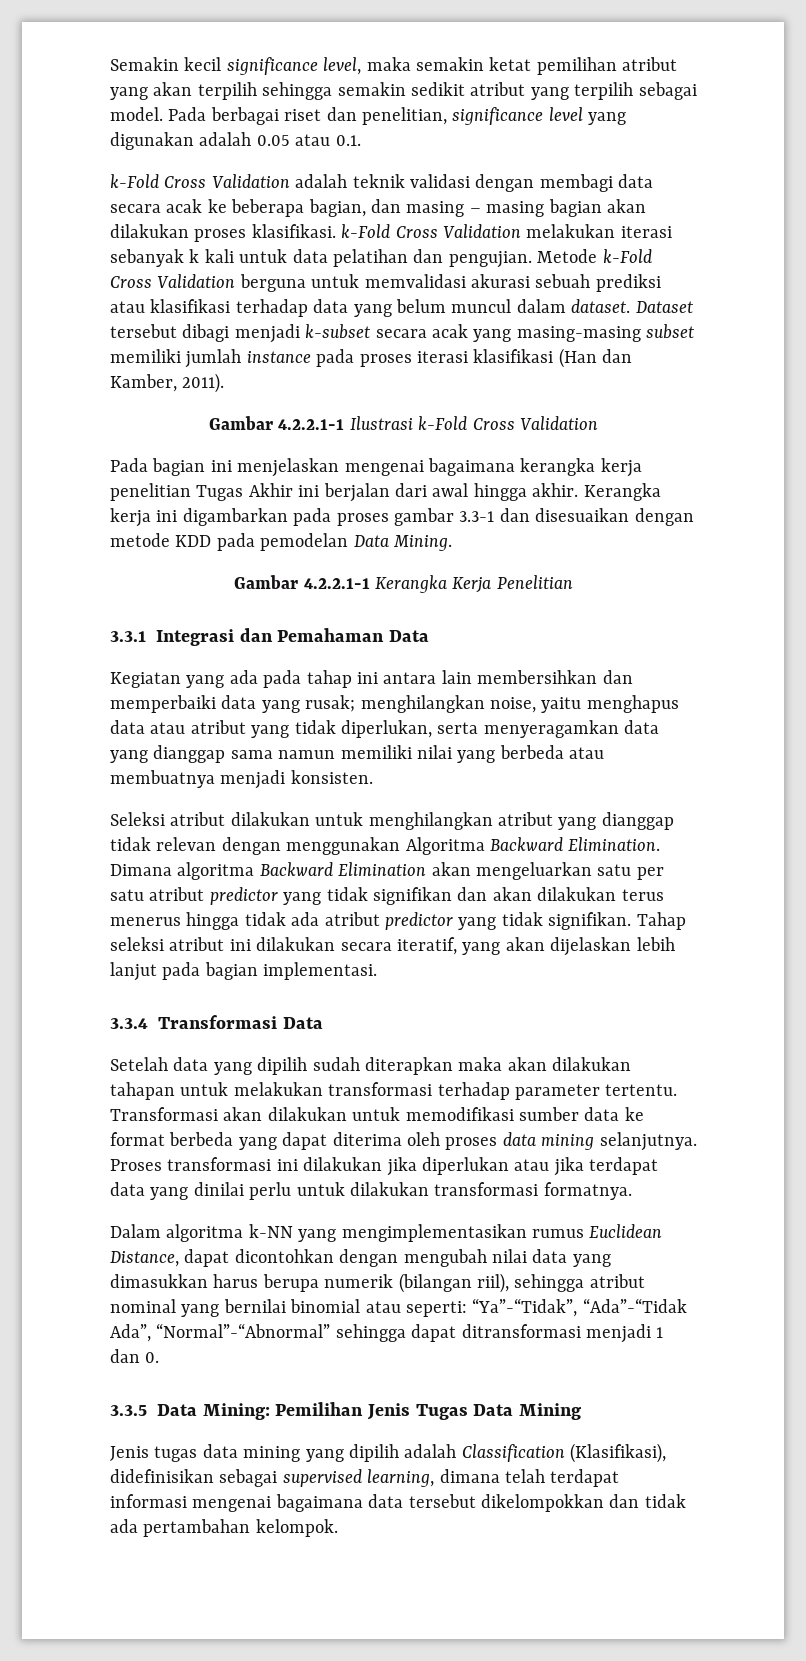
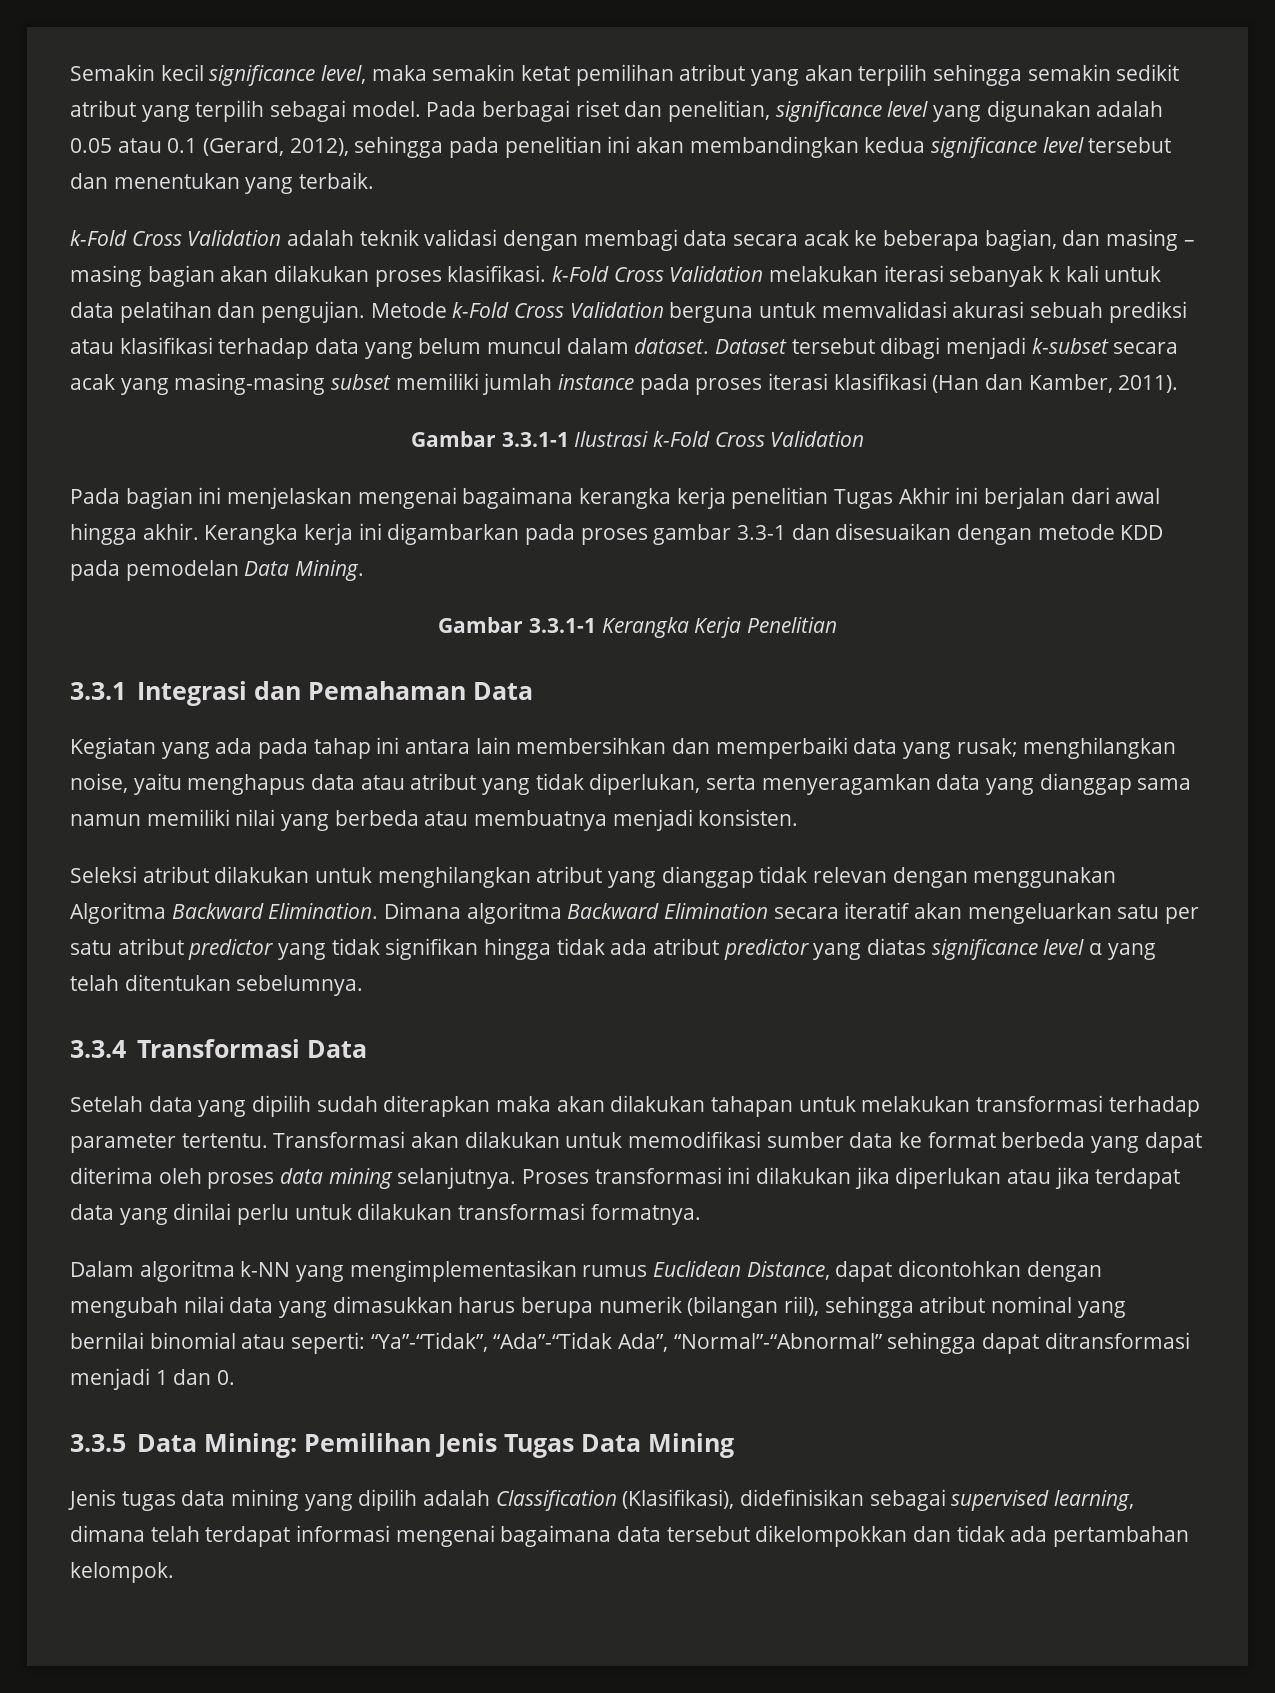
[335,135,361,146] 0.1. -> [167,136,1172,158] [70,172,375,194] 0.1 (Gerard, 2012), sehingga pada penelitian ini akan membandingkan kedua significance level tersebut dan menentukan yang terbaik.
[278,419,345,430] 4.2.2.1-1 -> [501,432,569,447] 3.3.1-1
[303,578,370,589] 4.2.2.1-1 -> [528,618,596,633] 3.3.1-1
(427, 869) none -> [773,902,911,919] secara iteratif
[457,887,664,901] [110,917,181,926] dan akan dilakukan terus menerus -> (479, 949) none
[501,912,686,930] [110,937,675,956] [110,962,378,981] tidak signifikan. Tahap seleksi atribut ini dilakukan secara iteratif, yang akan dijelaskan lebih lanjut pada bagian implementasi. -> [867,938,1156,960] [70,974,364,996] diatas significance level α yang telah ditentukan sebelumnya.

